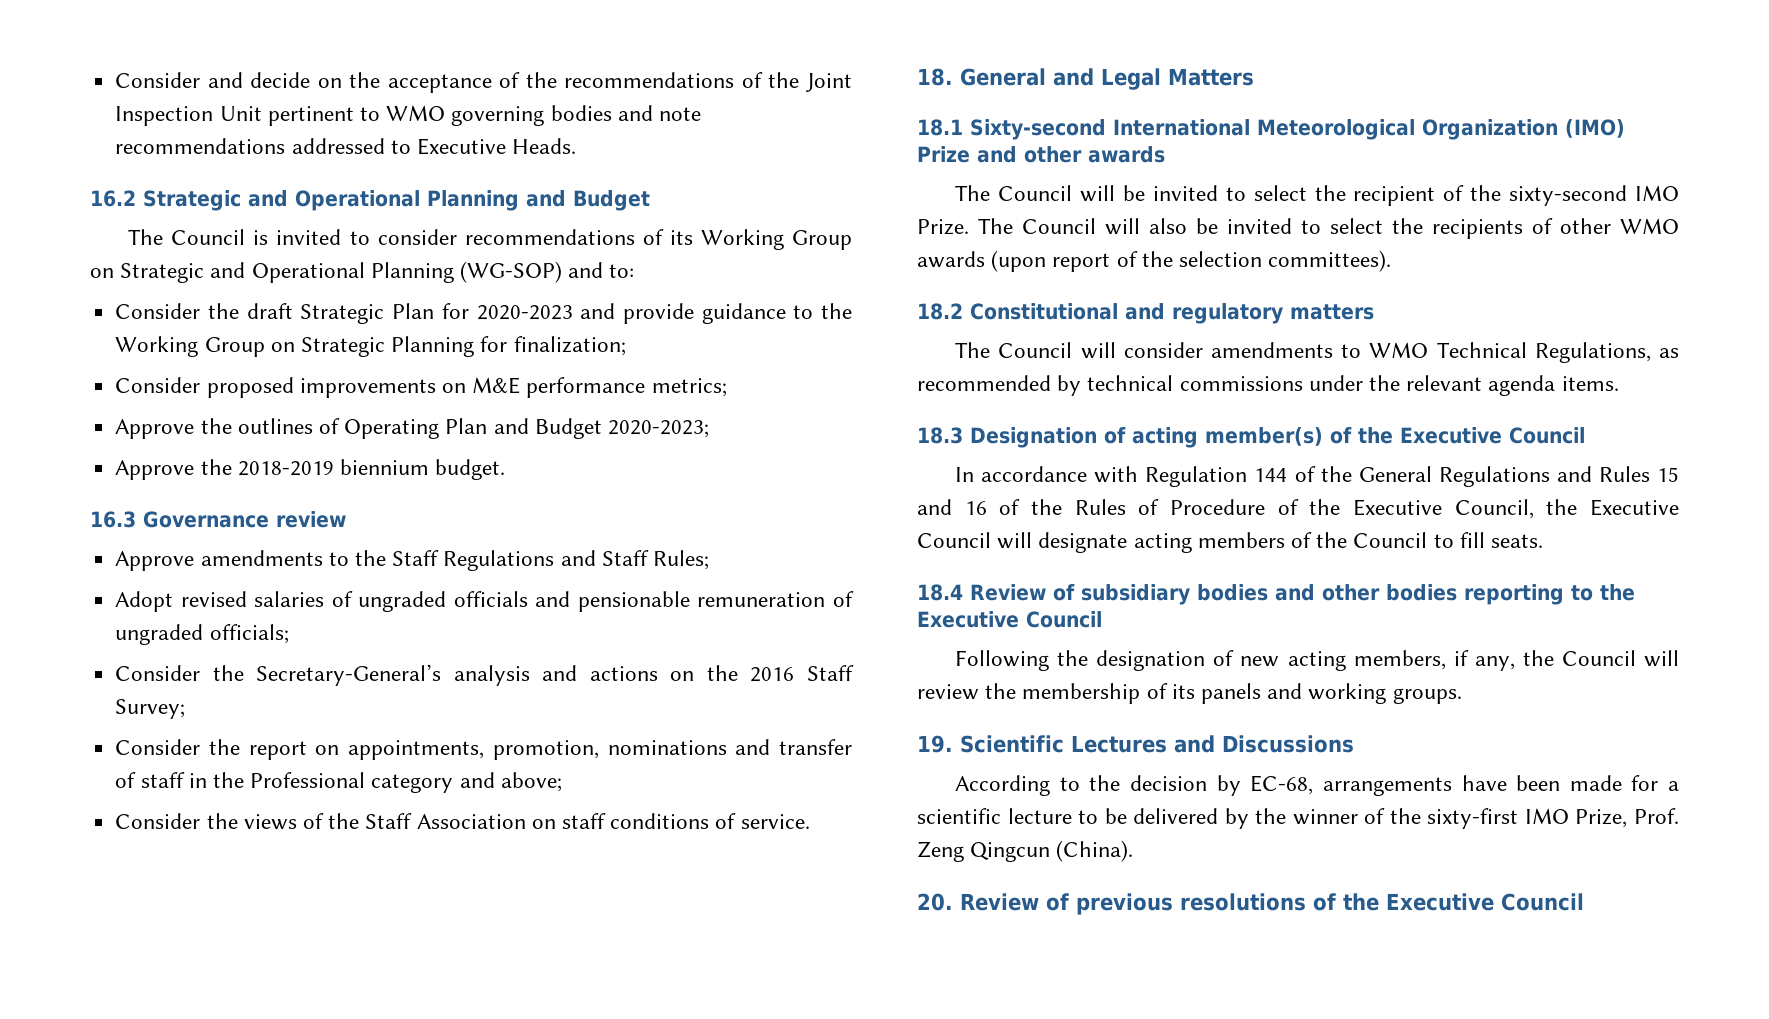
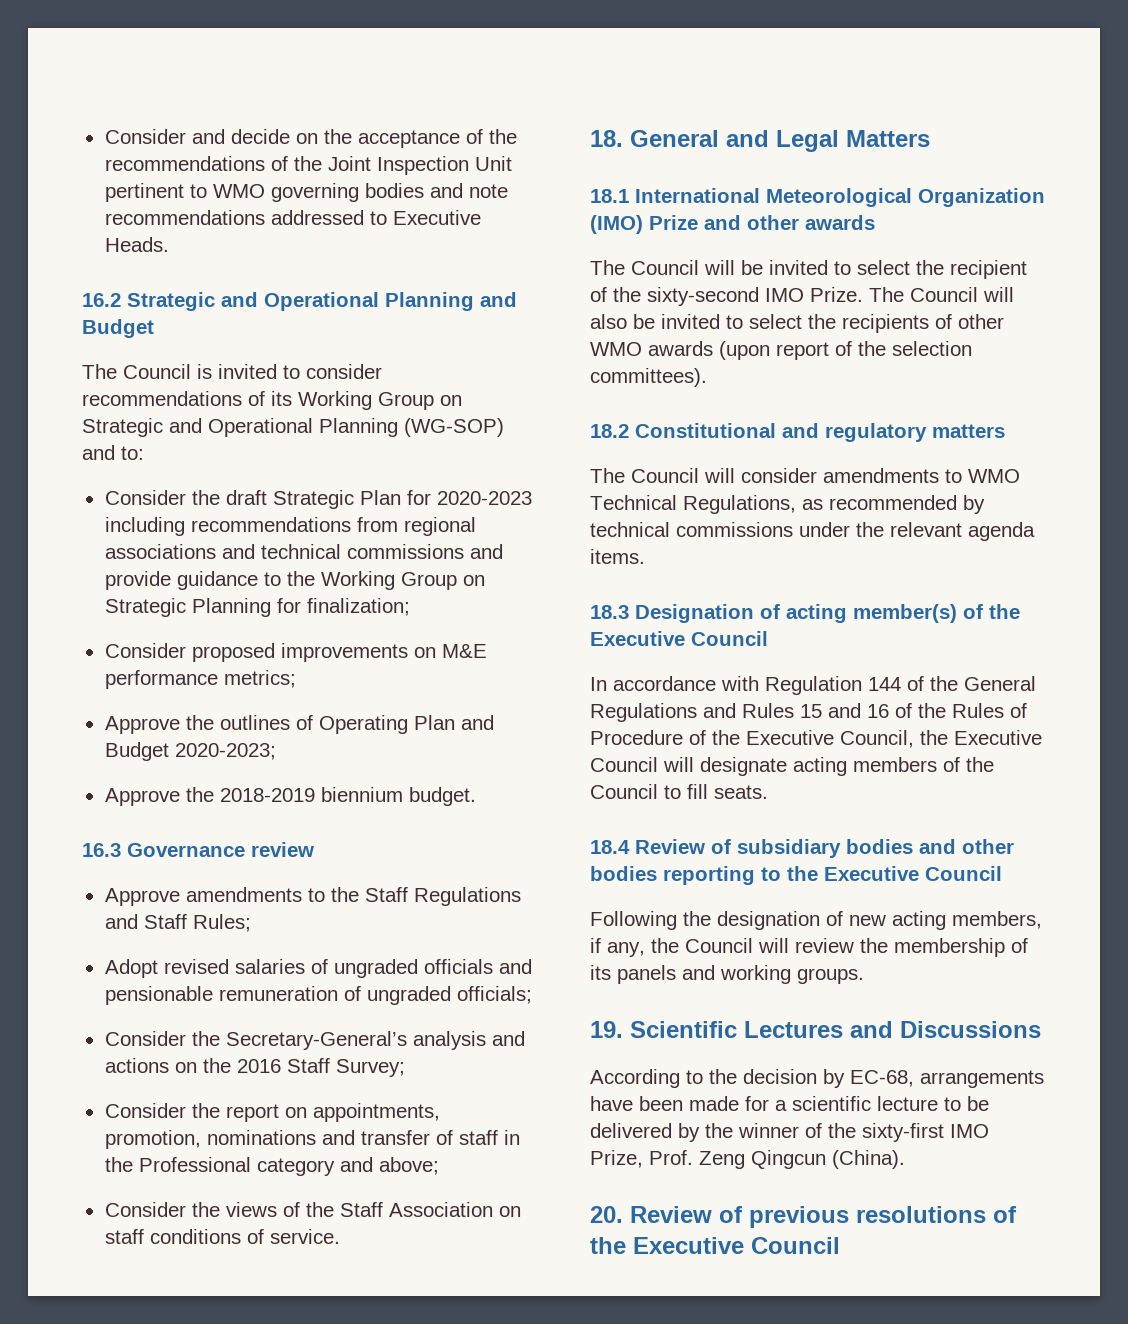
(573, 312) none -> [104,517,476,536] [104,544,464,559] including recommendations from regional associations and technical commissions
[970,119,1106,140] Sixty-second -> (629, 196) none

